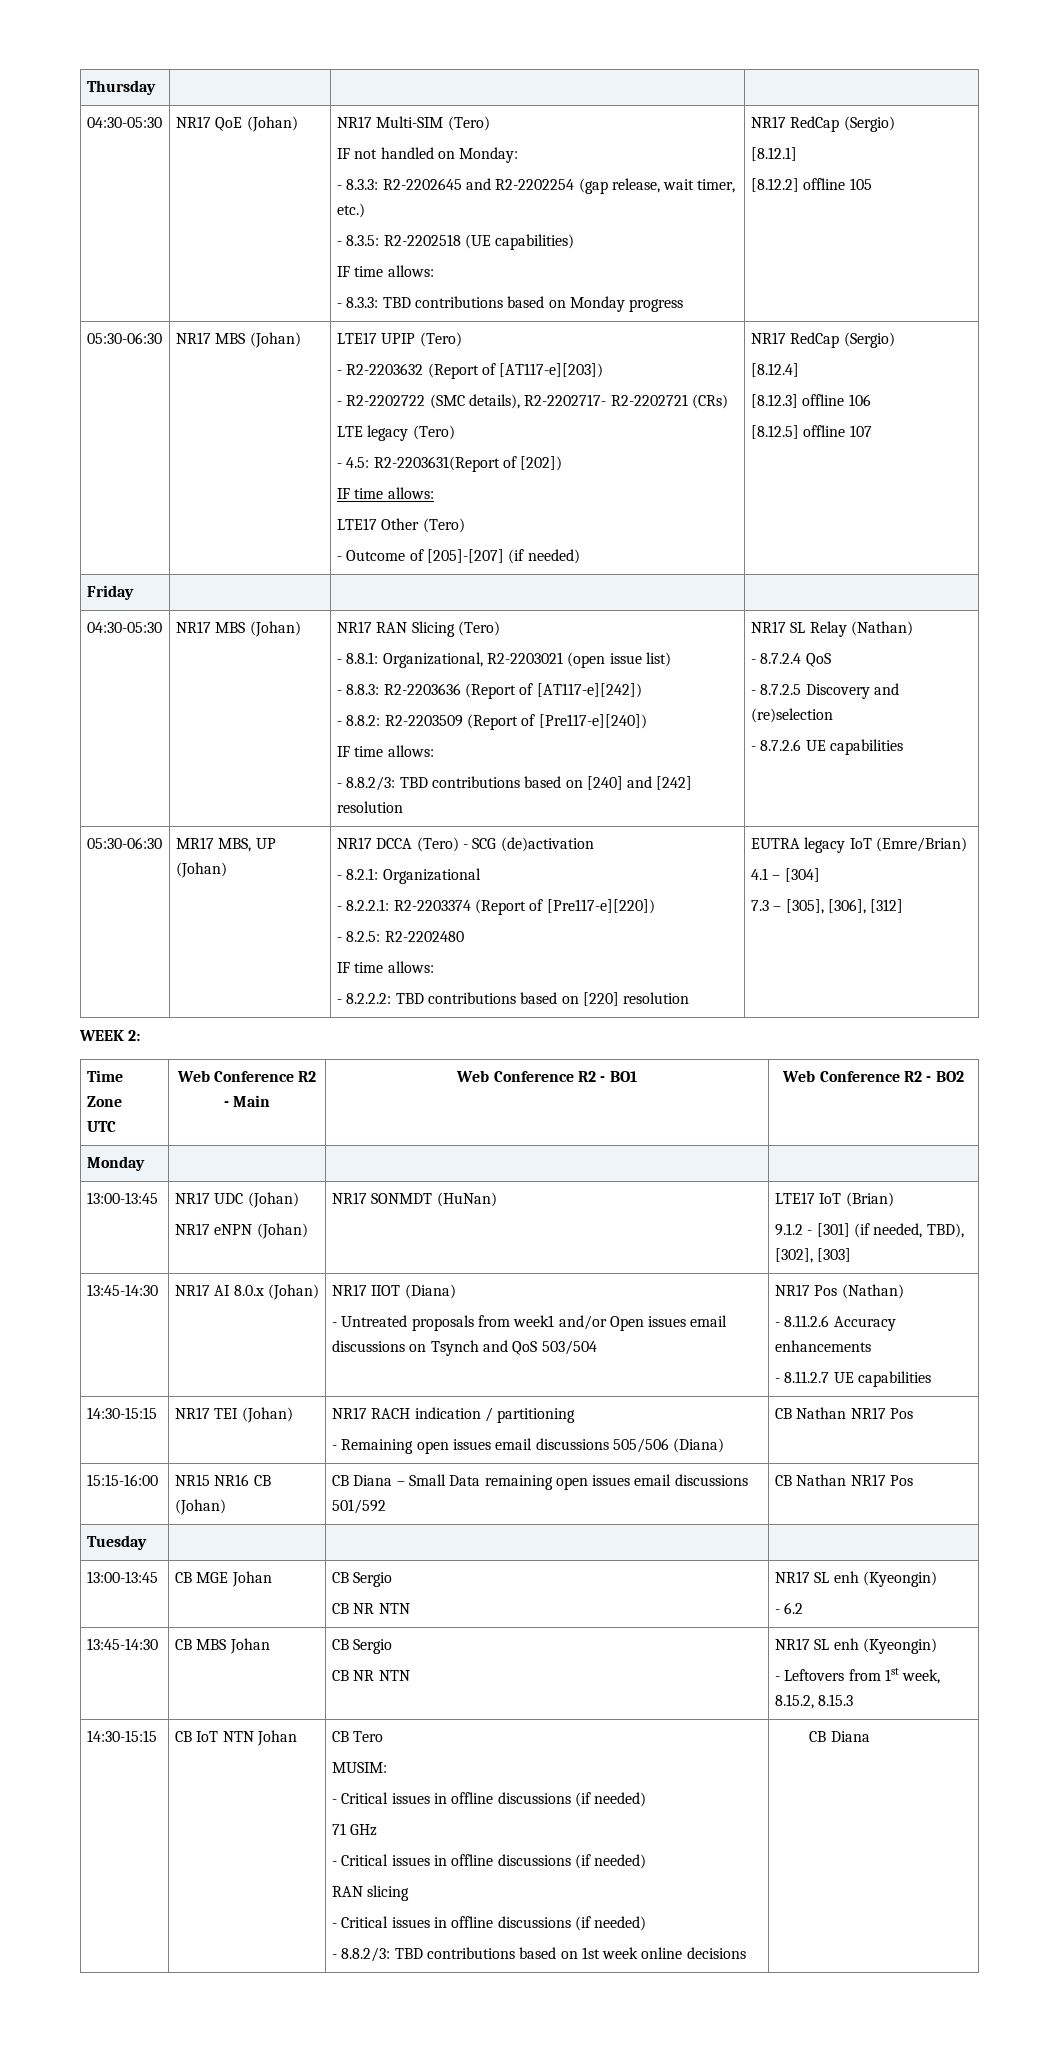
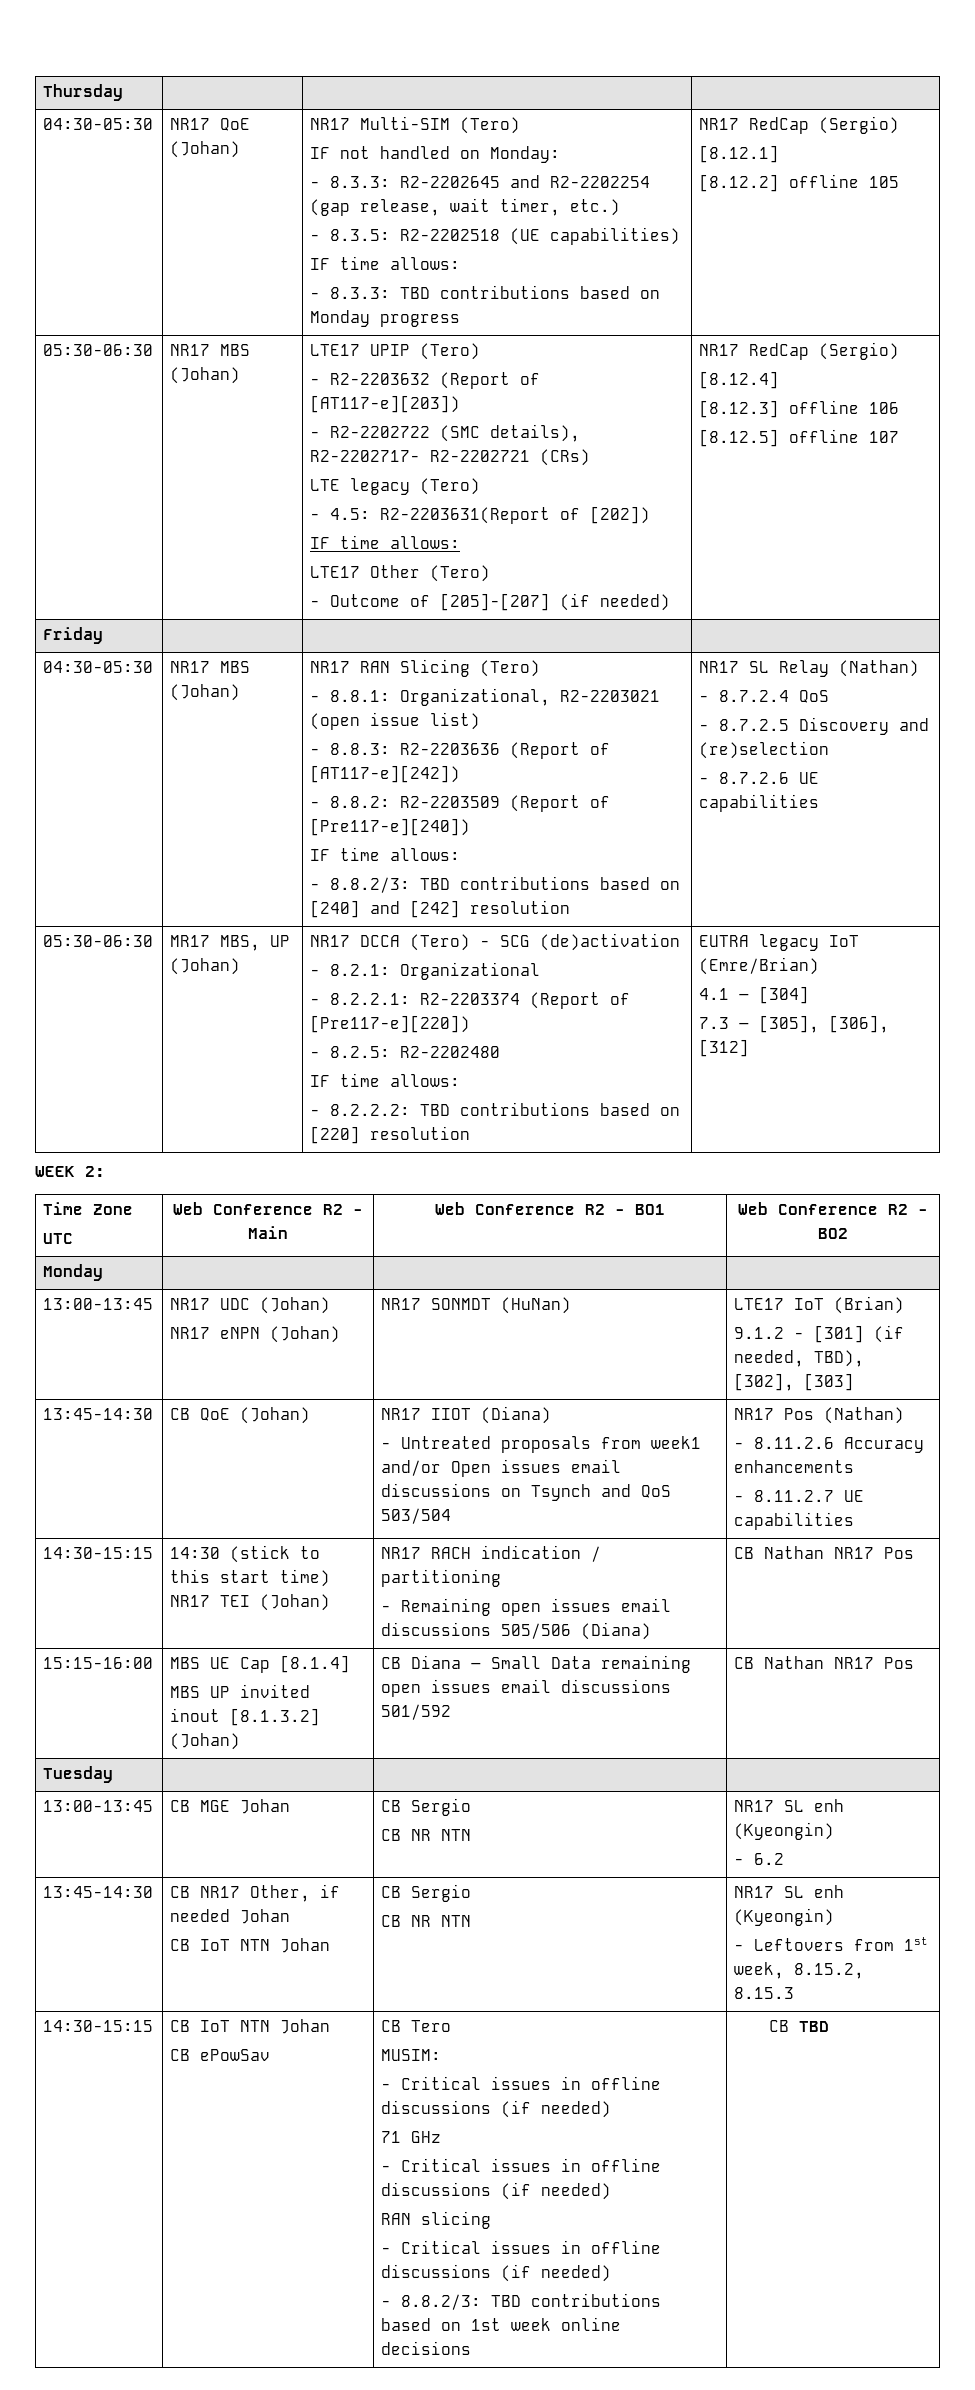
[174,1284,264,1296] NR17 AI 8.0.x -> [170,1408,231,1421] CB QoE
(157, 1413) none -> [170,1545,321,1563] [170,1569,331,1587] 14:30 (stick to this start time)
[174,1474,271,1486] NR15 NR16 CB -> [170,1655,351,1673] [170,1684,311,1698] [170,1708,321,1726] MBS UE Cap [8.1.4] // MBS UP invited inout [8.1.3.2]
[196,1639,227,1650] MBS -> [200,1884,341,1902] [170,1909,291,1924] [170,1939,271,1951] NR17 Other, if needed Johan // CB IoT NTN
(297, 1738) none -> [170,2049,271,2061] // CB ePowSav
[830,1731,870,1742] Diana -> [799,2021,830,2032] TBD

